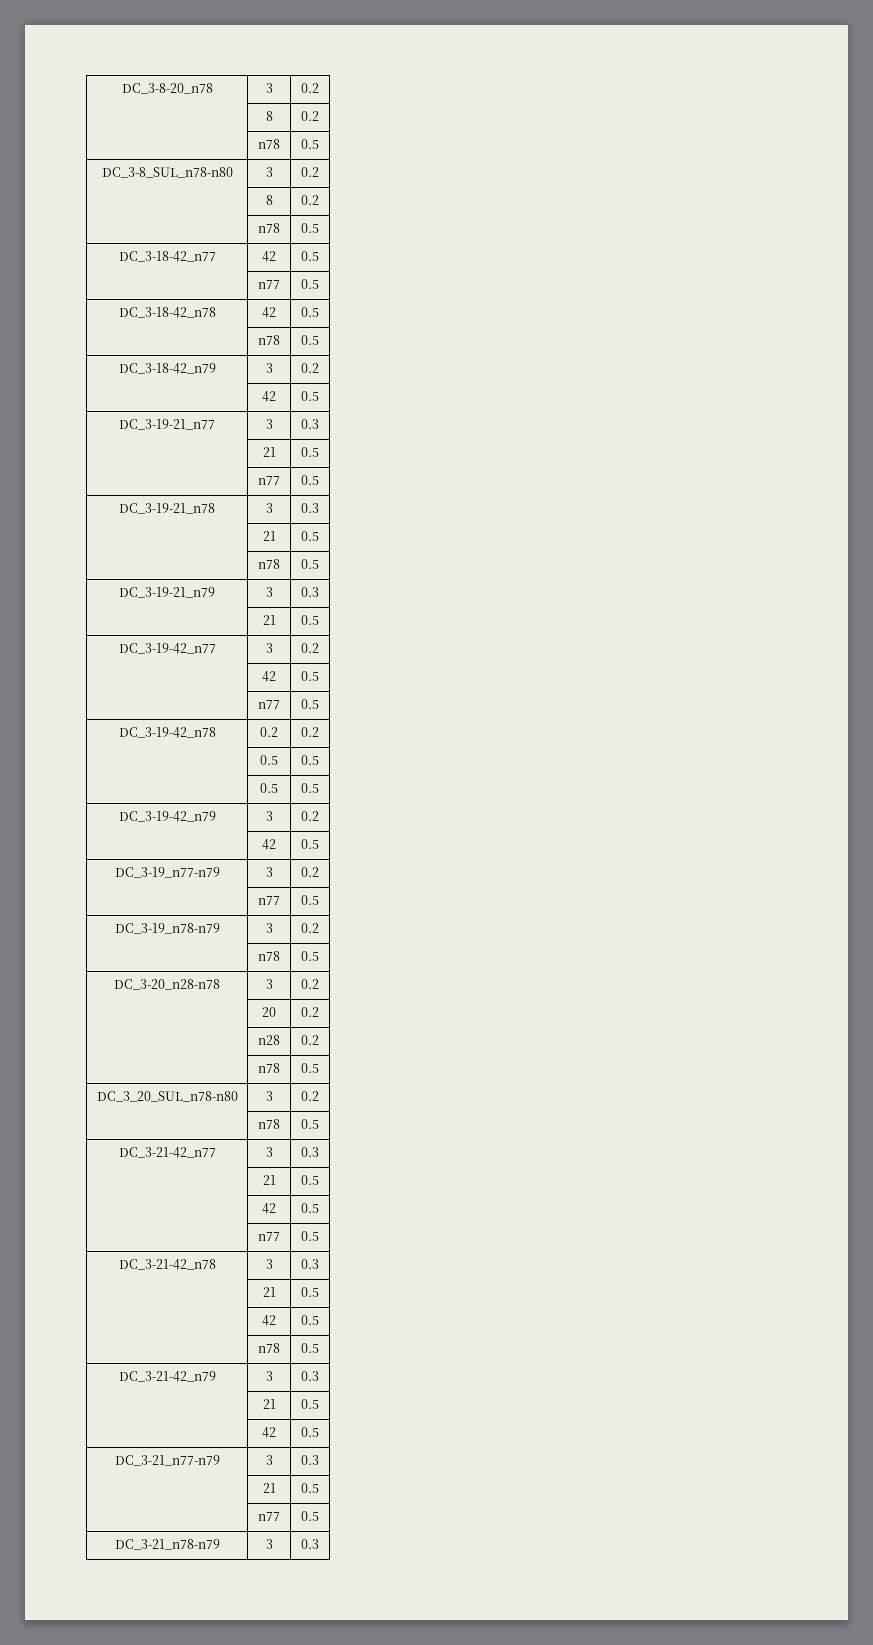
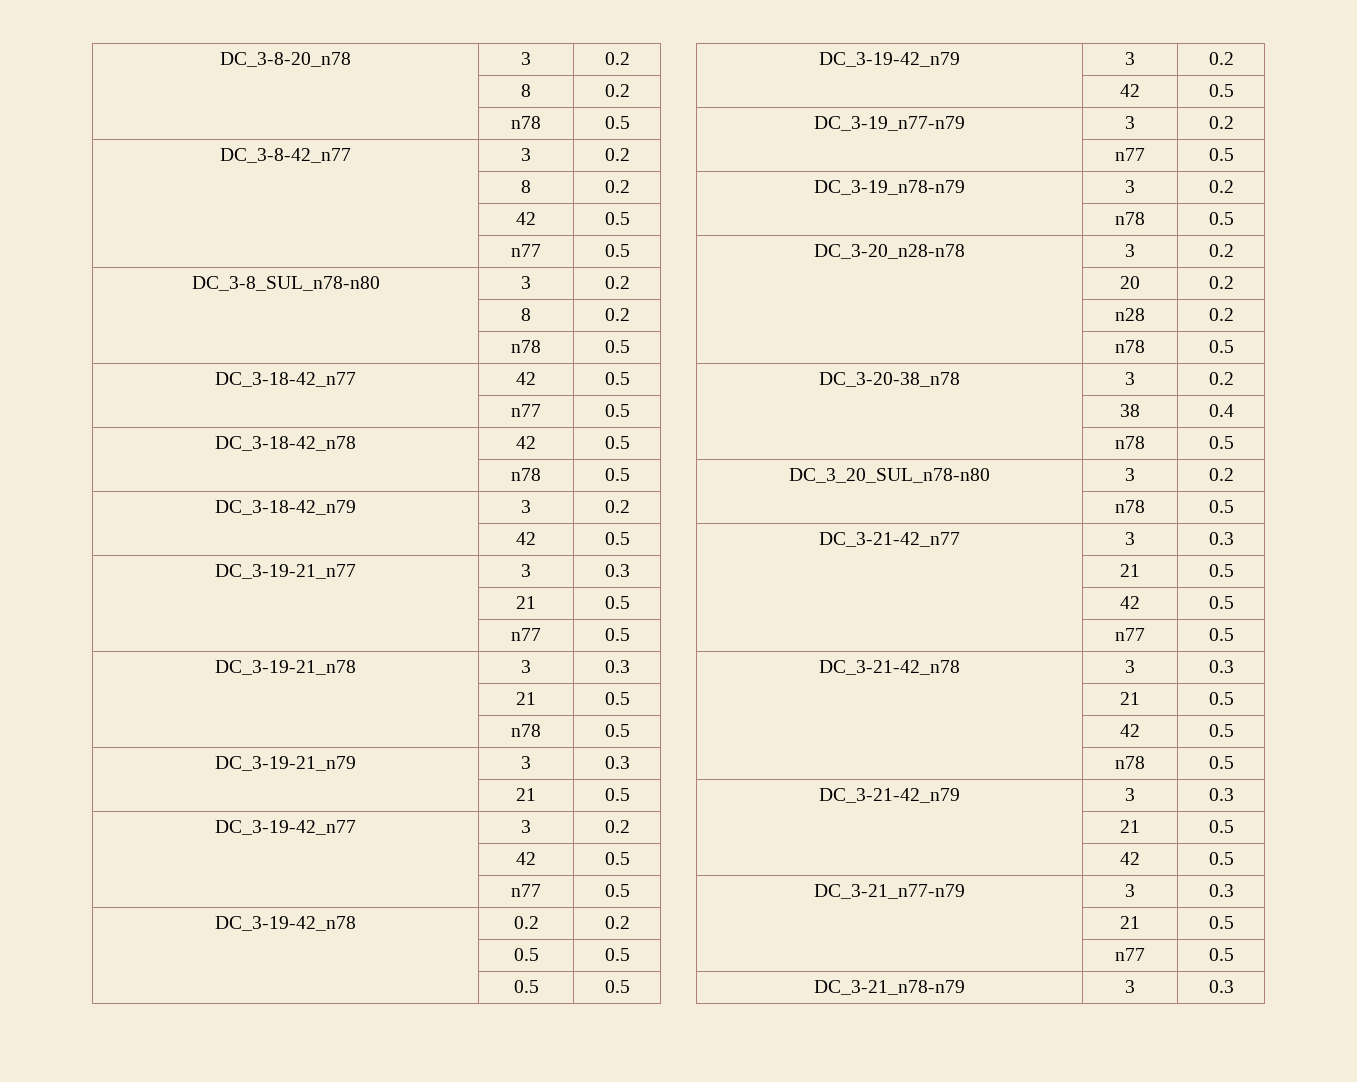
(319, 144) none -> [220,148,351,163] [521,148,531,161] [604,148,630,161] [521,180,531,193] [604,180,630,193] [516,212,536,225] [604,212,630,225] [511,244,541,257] [604,244,630,257] // DC_3-8-42_n77 | 3 | 0.2 // | 8 | 0.2 // | 42 | 0.5 // | n77 | 0.5
(319, 1068) none -> [819,372,960,387] [1125,372,1135,385] [1208,372,1234,385] [1120,404,1140,417] [1208,404,1234,417] [1115,436,1145,449] [1208,436,1234,449] // DC_3-20-38_n78 | 3 | 0.2 // | 38 | 0.4 // | n78 | 0.5

